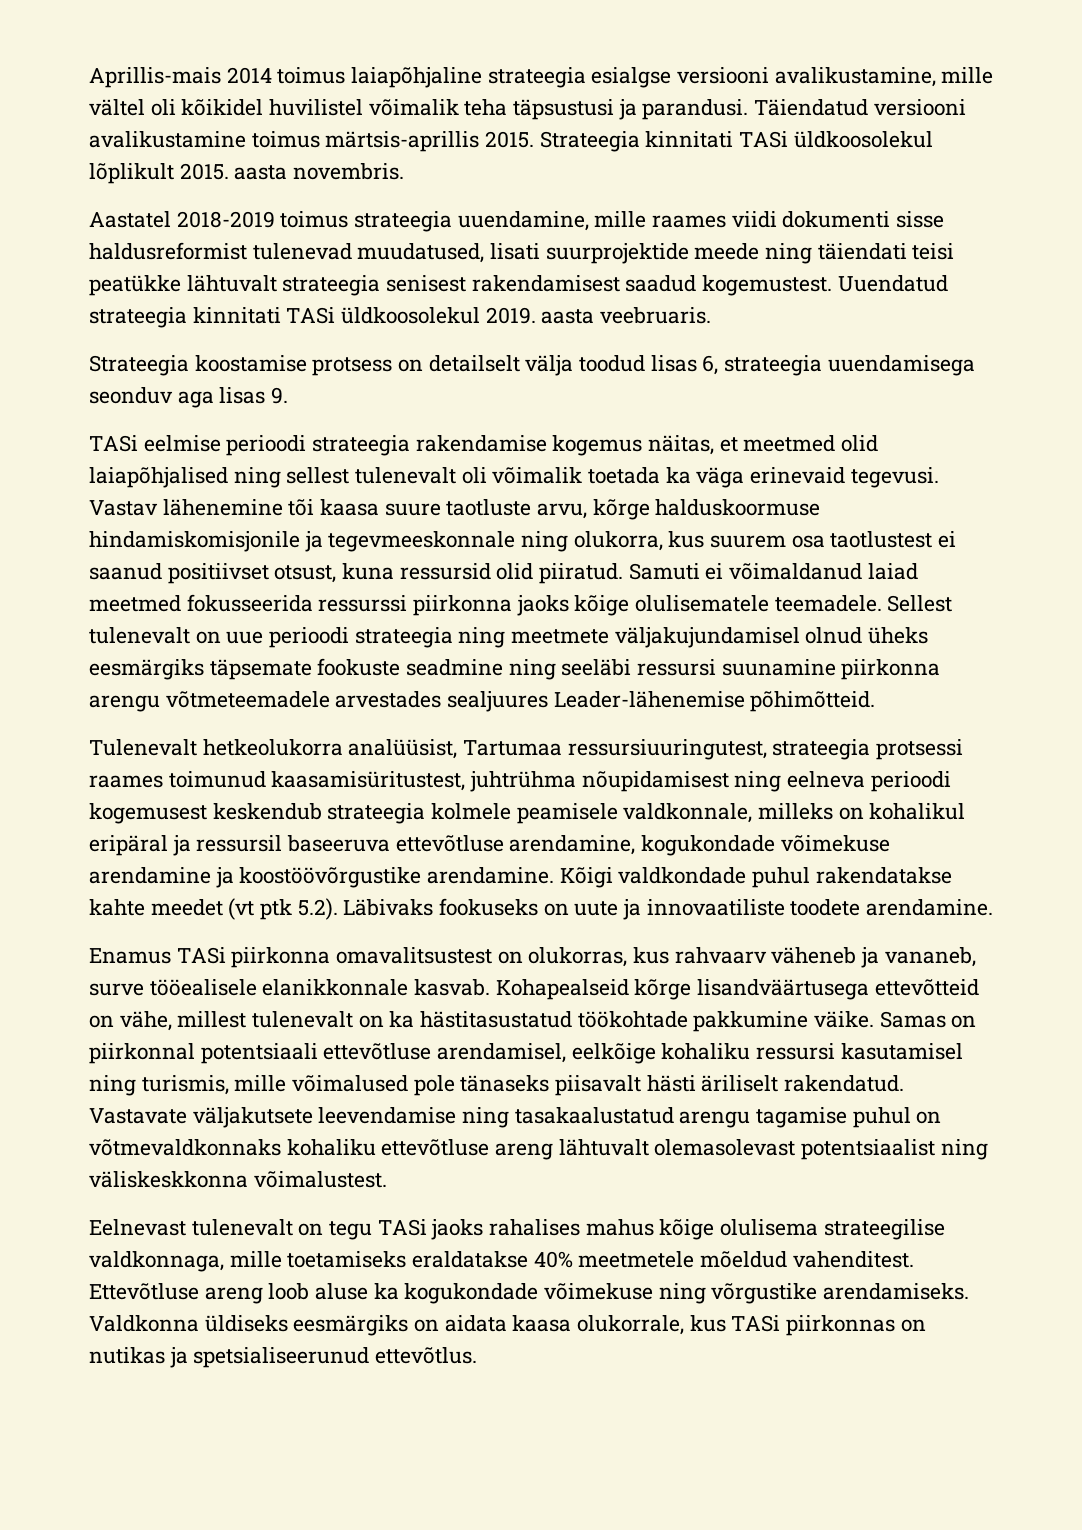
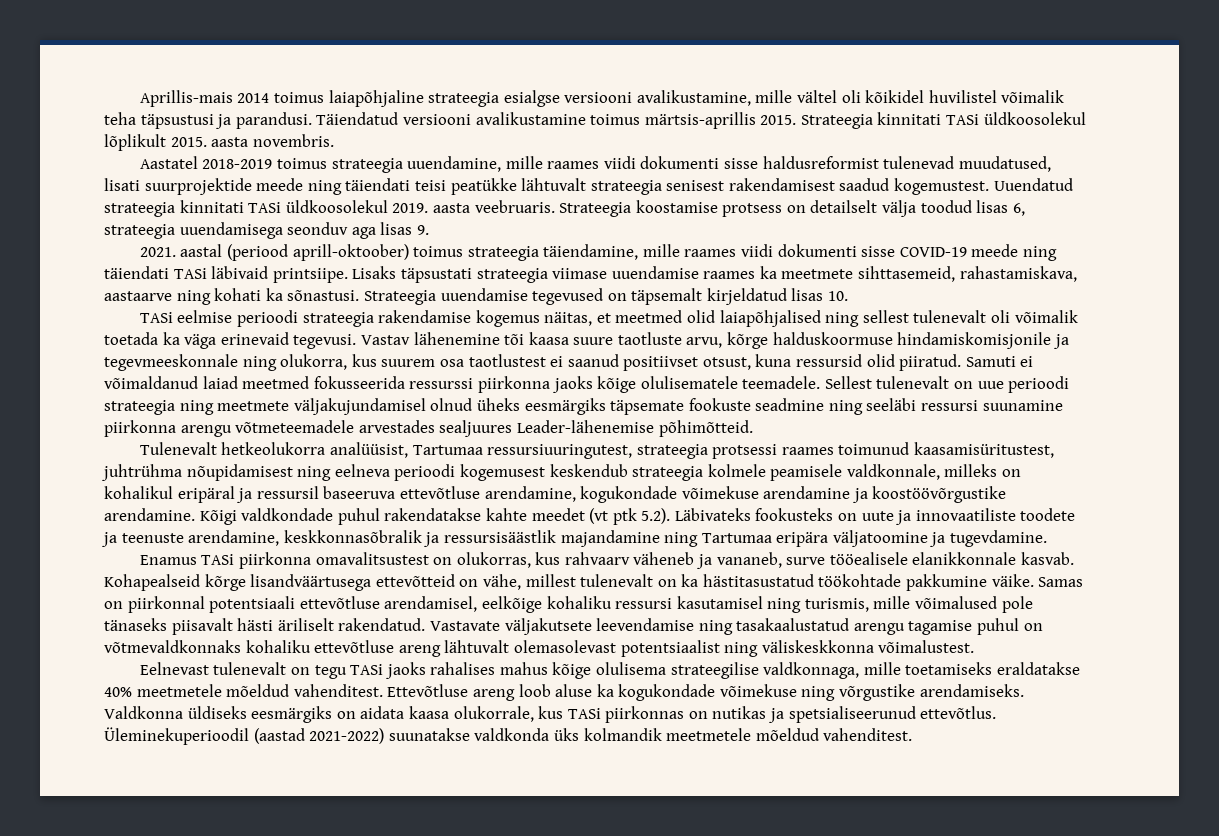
(712, 315) // -> (555, 206) none
(289, 395) none -> [139,244,1058,261] [104,266,1077,283] [104,288,849,305] // 2021. aastal (periood aprill-oktoober) toimus strateegia täiendamine, mille raames viidi dokumenti sisse COVID-19 meede ning täiendati TASi läbivaid printsiipe. Lisaks täpsustati strateegia viimase uuendamise raames ka meetmete sihttasemeid, rahastamiskava, aastaarve ning kohati ka sõnastusi. Strateegia uuendamise tegevused on täpsemalt kirjeldatud lisas 10.
[343,898,539,916] Läbivaks fookuseks -> [674,508,834,521] Läbivateks fookusteks
[866,899,994,916] arendamine. -> [101,530,1048,547] ja teenuste arendamine, keskkonnasõbralik ja ressursisäästlik majandamine ning Tartumaa eripära väljatoomine ja tugevdamine.
(478, 1355) none -> [104,727,913,745] Üleminekuperioodil (aastad 2021-2022) suunatakse valdkonda üks kolmandik meetmetele mõeldud vahenditest.

